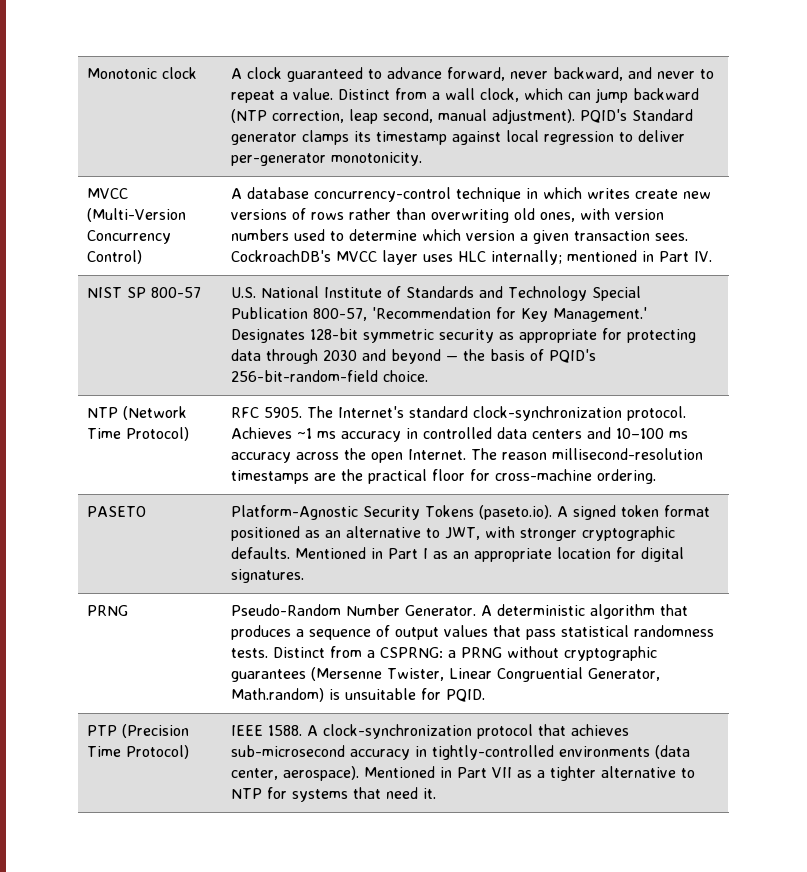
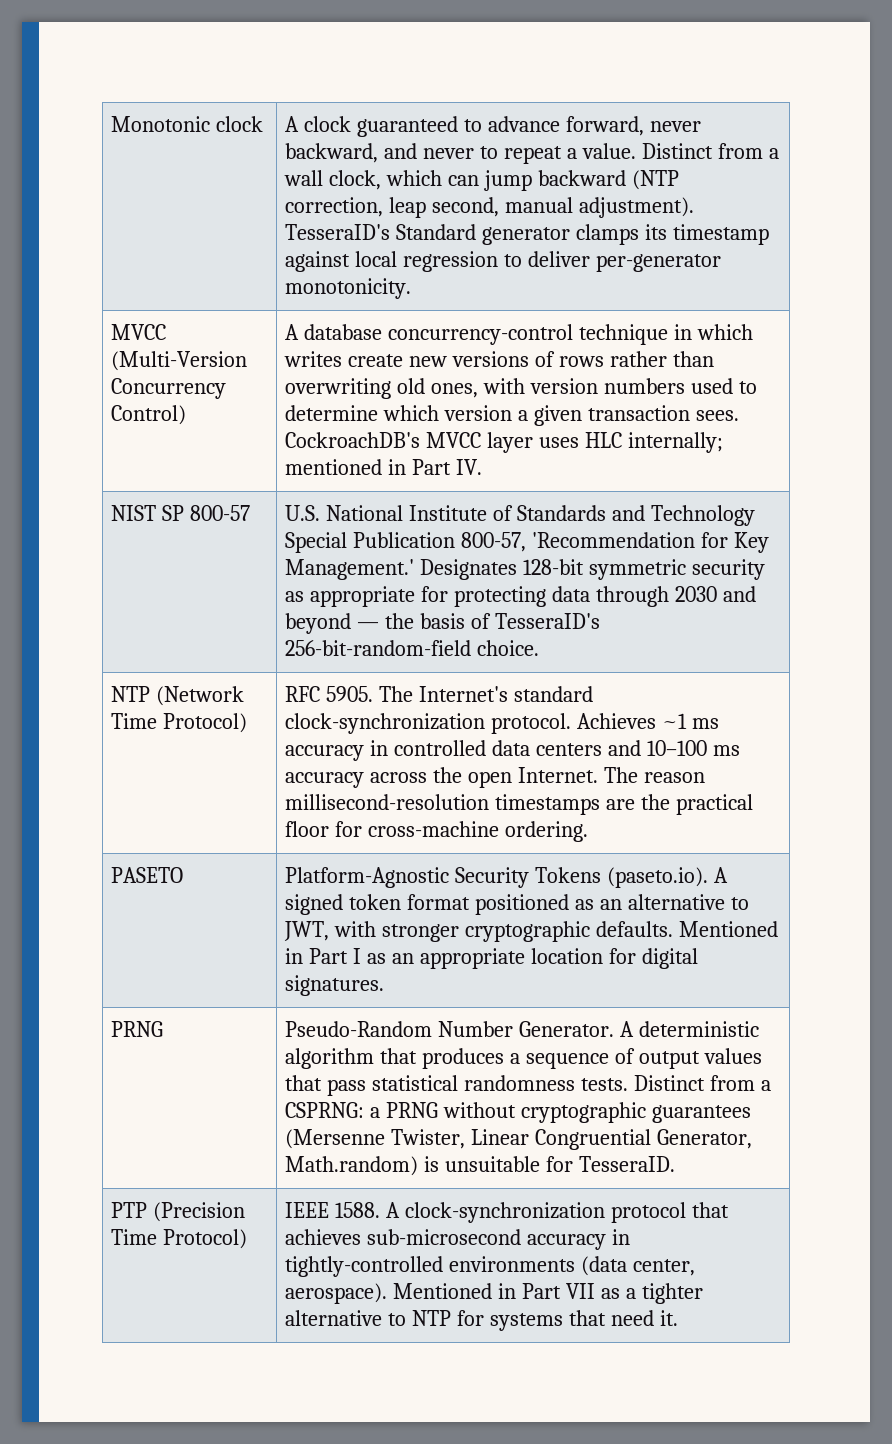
[579,109,627,123] PQID's -> [285,224,391,240] TesseraID's
[548,349,596,363] PQID's -> [494,613,600,629] TesseraID's
[445,689,485,702] PQID. -> [579,1156,676,1172] TesseraID.

